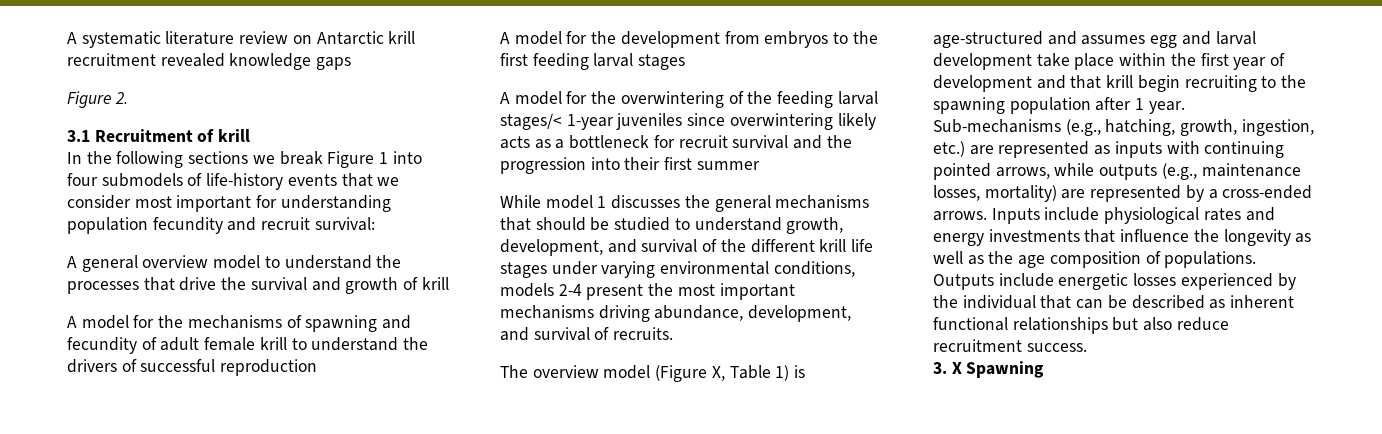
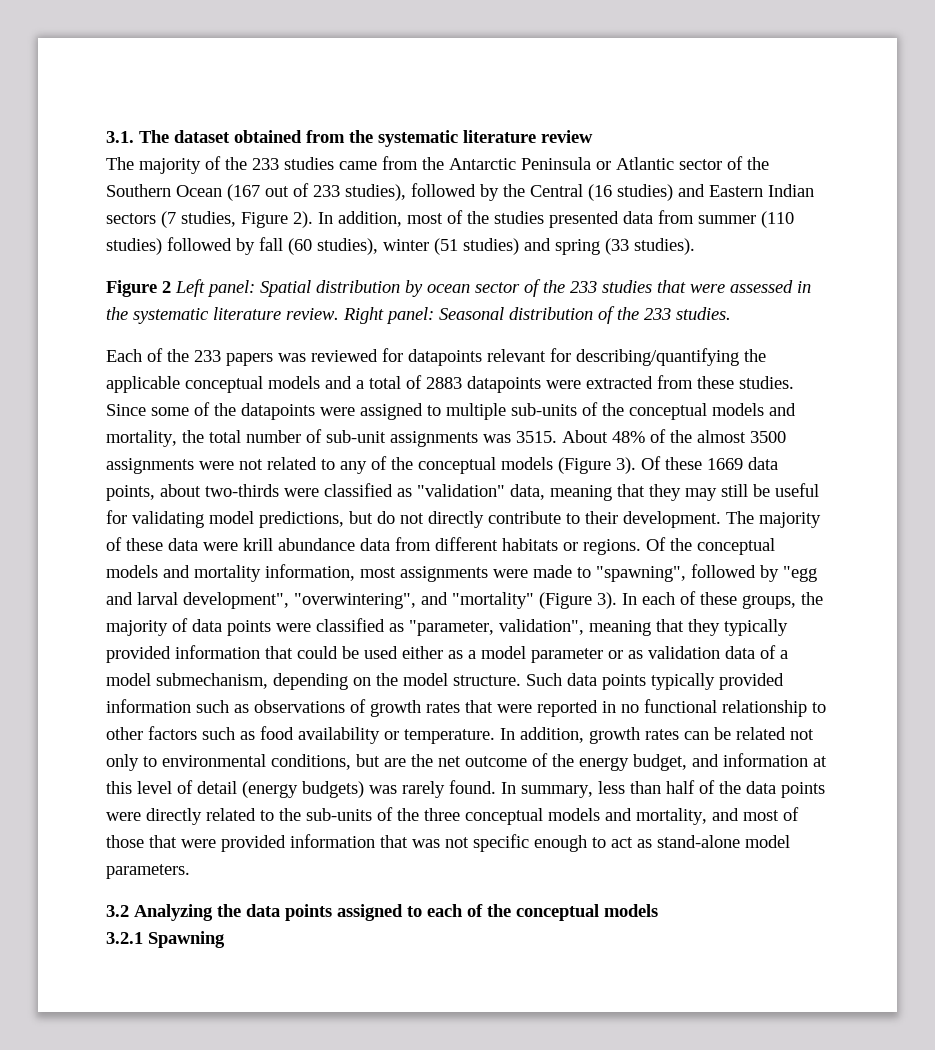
[67,31,416,48] [67,53,352,70] [67,91,128,108] [67,129,251,142] [67,151,422,168] [67,173,400,190] [67,195,391,212] [67,217,375,234] [67,255,402,272] [67,277,449,294] [67,315,412,332] [67,337,429,354] [67,359,318,376] [500,31,878,48] [500,53,686,70] [500,91,878,108] [500,113,876,130] [500,135,852,149] [500,157,760,174] [500,195,870,212] [500,217,844,234] [500,239,874,256] [500,261,855,278] [500,283,795,300] [500,305,852,322] [500,327,674,341] [500,365,806,382] [933,31,1256,48] [933,53,1286,70] [933,75,1307,92] [933,97,1185,114] [933,119,1314,136] [933,141,1285,158] [933,163,1301,180] [933,185,1313,202] [933,207,1275,224] [933,229,1312,246] [933,251,1257,268] [933,273,1296,290] [933,295,1295,309] [933,317,1229,334] [933,339,1087,352] [933,362,962,374] A systematic literature review on Antarctic krill recruitment revealed knowledge gaps // Figure 2. // 3.1 Recruitment of krill // In the following sections we break Figure 1 into four submodels of life-history events that we consider most important for understanding population fecundity and recruit survival: // A general overview model to understand the processes that drive the survival and growth of krill // A model for the mechanisms of spawning and fecundity of adult female krill to understand the drivers of successful reproduction // A model for the development from embryos to the first feeding larval stages // A model for the overwintering of the feeding larval stages/< 1-year juveniles since overwintering likely acts as a bottleneck for recruit survival and the progression into their first summer // While model 1 discusses the general mechanisms that should be studied to understand growth, development, and survival of the different krill life stages under varying environmental conditions, models 2-4 present the most important mechanisms driving abundance, development, and survival of recruits. // The overview model (Figure X, Table 1) is age-structured and assumes egg and larval development take place within the first year of development and that krill begin recruiting to the spawning population after 1 year. Sub-mechanisms (e.g., hatching, growth, ingestion, etc.) are represented as inputs with continuing pointed arrows, while outputs (e.g., maintenance losses, mortality) are represented by a cross-ended arrows. Inputs include physiological rates and energy investments that influence the longevity as well as the age composition of populations. Outputs include energetic losses experienced by the individual that can be described as inherent functional relationships but also reduce recruitment success. // 3. X -> [106,130,593,147] [106,156,769,174] [106,183,814,201] [106,210,794,228] [106,237,695,255] [106,279,811,297] [106,306,731,324] [106,348,766,366] [106,375,794,393] [106,402,796,420] [106,429,786,447] [106,456,778,474] [106,483,819,501] [106,510,821,528] [106,537,775,555] [106,564,817,582] [106,591,823,609] [106,618,788,636] [106,645,788,663] [106,673,784,690] [106,699,826,717] [106,726,814,744] [106,753,827,771] [106,780,825,798] [106,807,799,825] [106,834,790,852] [106,864,190,879] [106,904,658,921] [106,932,143,944] 3.1. The dataset obtained from the systematic literature review // The majority of the 233 studies came from the Antarctic Peninsula or Atlantic sector of the Southern Ocean (167 out of 233 studies), followed by the Central (16 studies) and Eastern Indian sectors (7 studies, Figure 2). In addition, most of the studies presented data from summer (110 studies) followed by fall (60 studies), winter (51 studies) and spring (33 studies). // Figure 2 Left panel: Spatial distribution by ocean sector of the 233 studies that were assessed in the systematic literature review. Right panel: Seasonal distribution of the 233 studies. // Each of the 233 papers was reviewed for datapoints relevant for describing/quantifying the applicable conceptual models and a total of 2883 datapoints were extracted from these studies. Since some of the datapoints were assigned to multiple sub-units of the conceptual models and mortality, the total number of sub-unit assignments was 3515. About 48% of the almost 3500 assignments were not related to any of the conceptual models (Figure 3). Of these 1669 data points, about two-thirds were classified as "validation" data, meaning that they may still be useful for validating model predictions, but do not directly contribute to their development. The majority of these data were krill abundance data from different habitats or regions. Of the conceptual models and mortality information, most assignments were made to "spawning", followed by "egg and larval development", "overwintering", and "mortality" (Figure 3). In each of these groups, the majority of data points were classified as "parameter, validation", meaning that they typically provided information that could be used either as a model parameter or as validation data of a model submechanism, depending on the model structure. Such data points typically provided information such as observations of growth rates that were reported in no functional relationship to other factors such as food availability or temperature. In addition, growth rates can be related not only to environmental conditions, but are the net outcome of the energy budget, and information at this level of detail (energy budgets) was rarely found. In summary, less than half of the data points were directly related to the sub-units of the three conceptual models and mortality, and most of those that were provided information that was not specific enough to act as stand-alone model parameters. // 3.2 Analyzing the data points assigned to each of the conceptual models // 3.2.1

